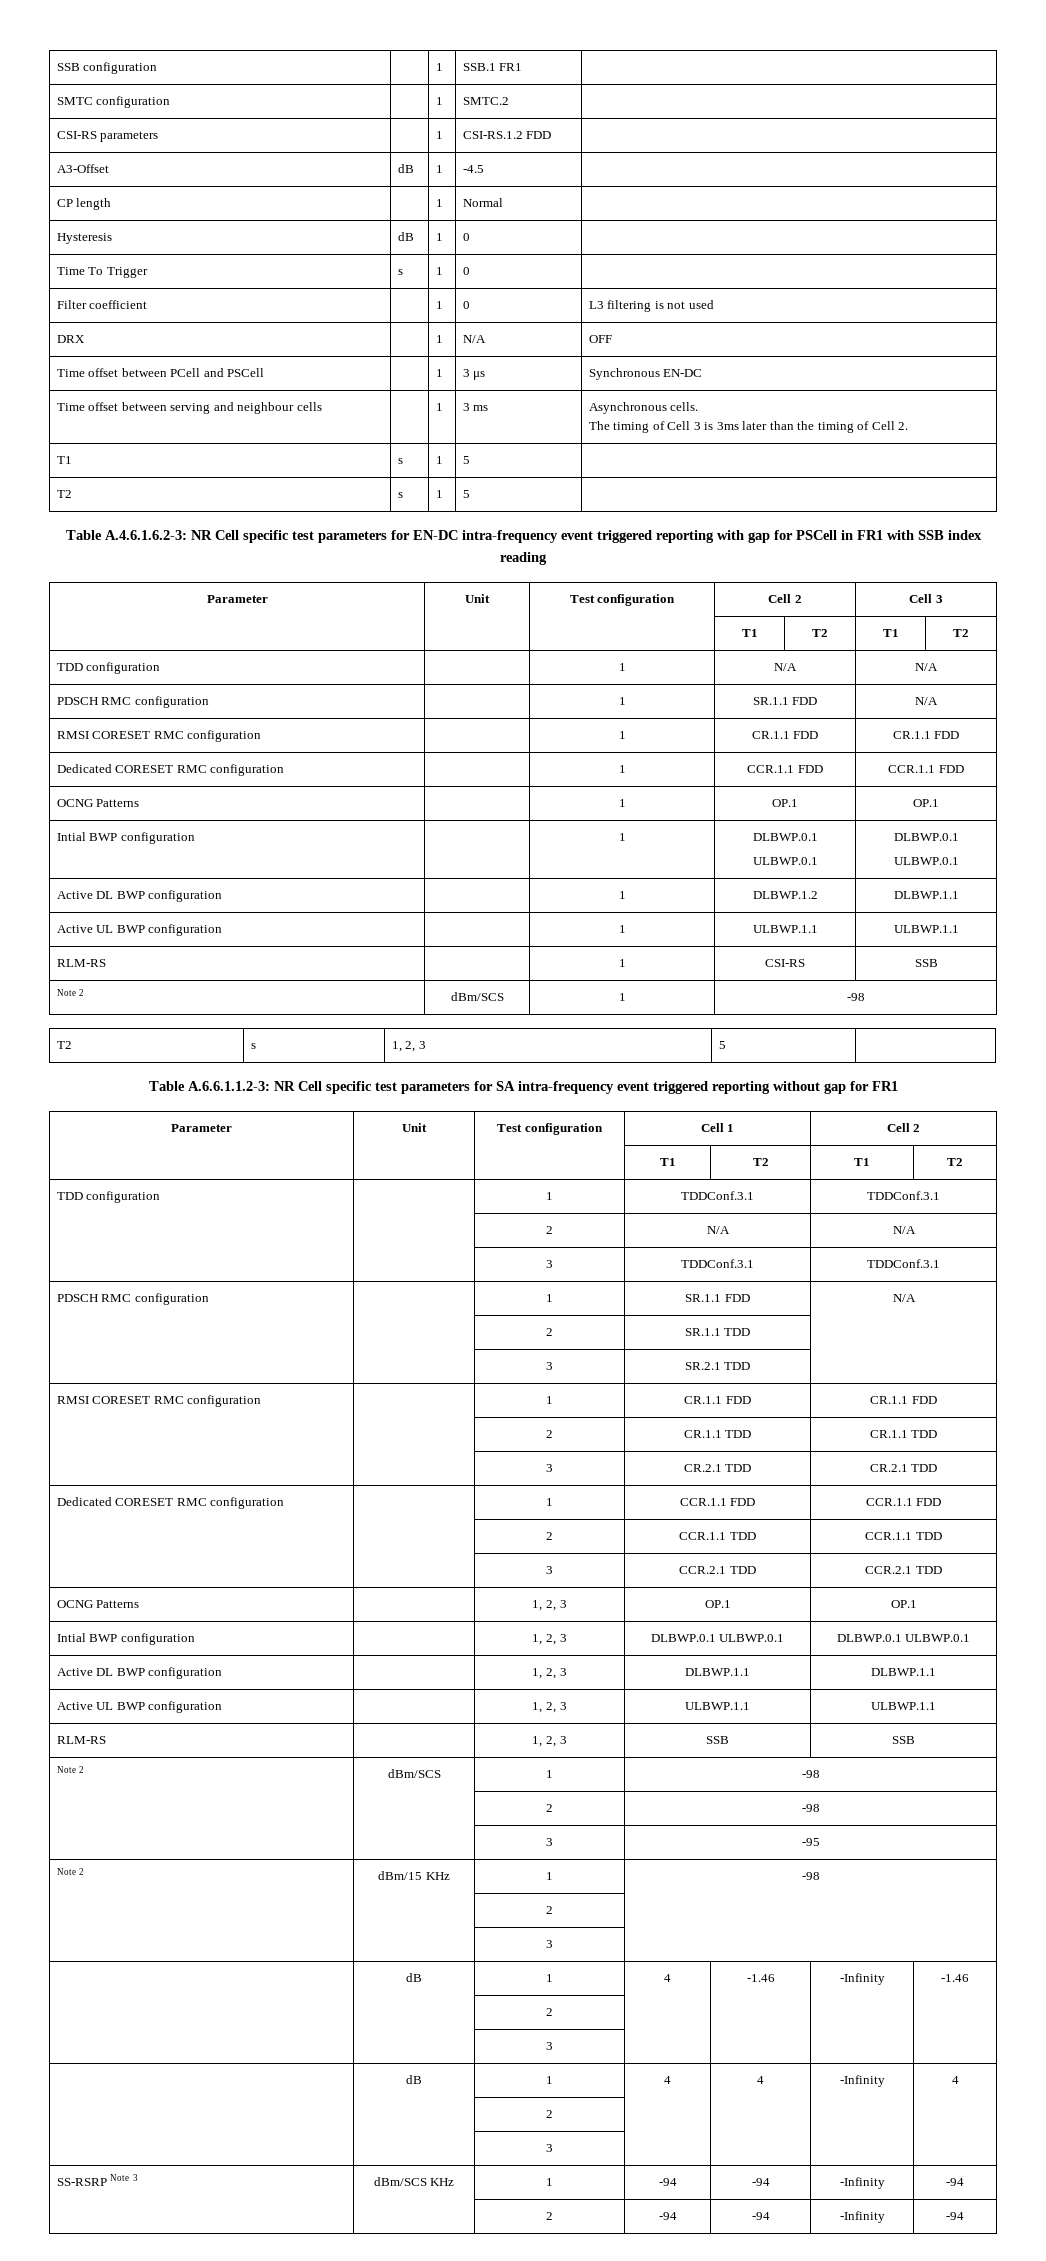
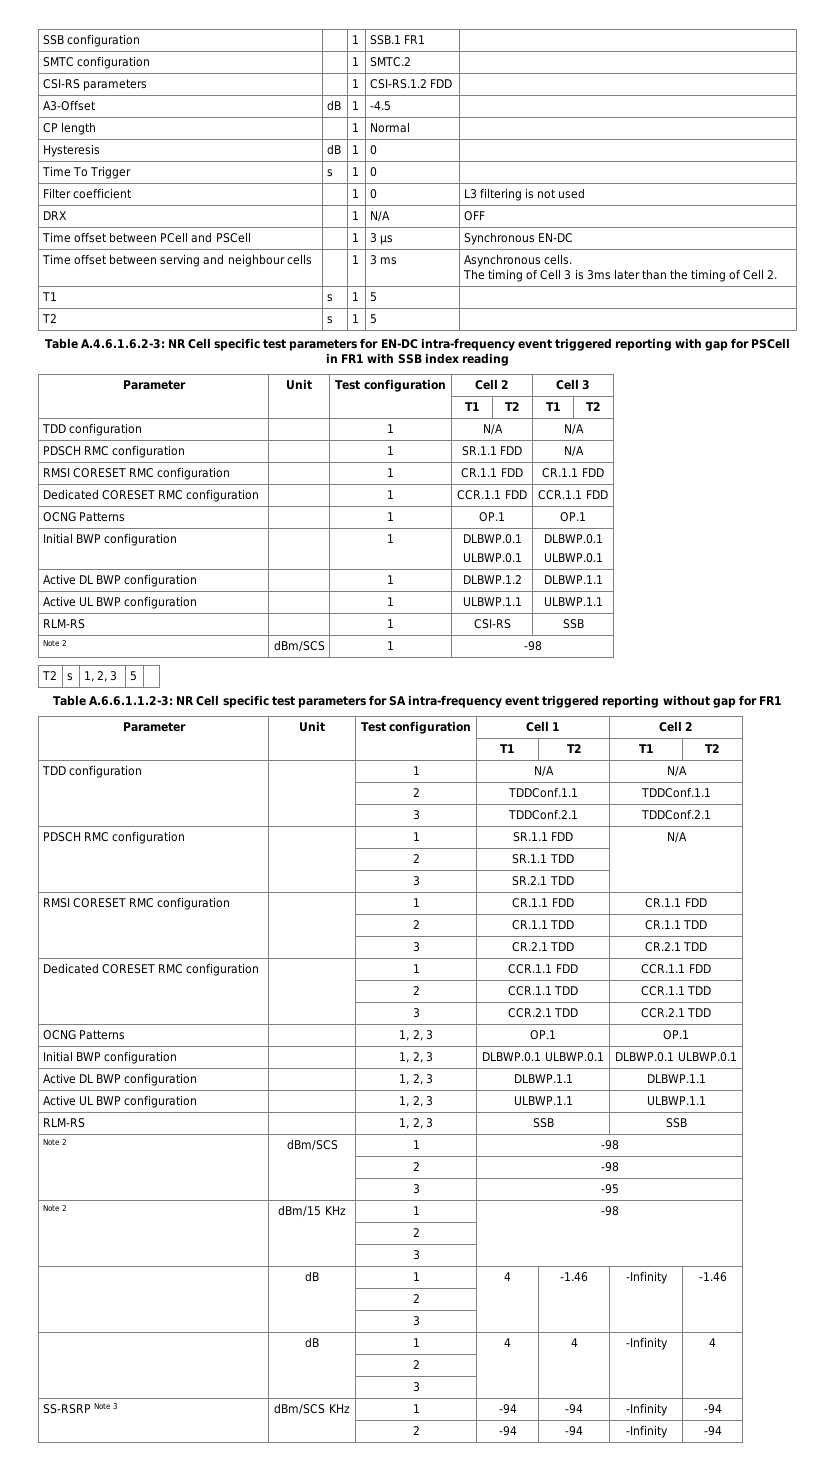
[56,832,86,841] Intial -> [42,533,73,544] Initial
[681,1191,754,1200] [867,1191,940,1200] [546,1226,553,1234] [706,1226,730,1234] [892,1226,916,1234] [546,1260,553,1268] [681,1259,754,1268] [867,1259,940,1268] | TDDConf.3.1 | TDDConf.3.1 // | | 2 | N/A | N/A // | | 3 | TDDConf.3.1 | TDDConf.3.1 -> [533,766,554,777] [666,766,687,777] [412,788,420,797] [507,787,578,798] [640,787,711,798] [412,810,420,820] [507,809,578,820] [640,809,711,820] | N/A | N/A // | | 2 | TDDConf.1.1 | TDDConf.1.1 // | | 3 | TDDConf.2.1 | TDDConf.2.1
[56,1633,86,1642] Intial -> [42,1051,73,1062] Initial

